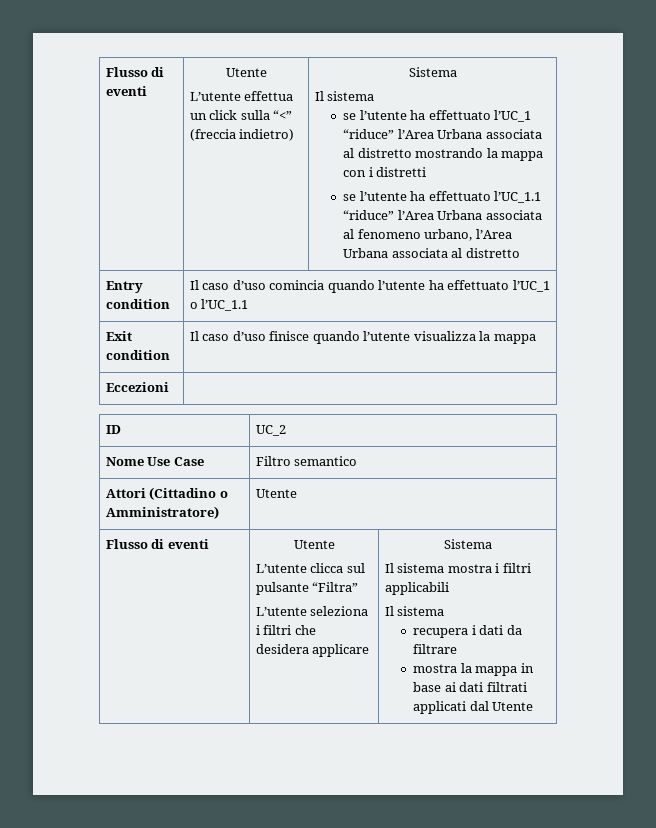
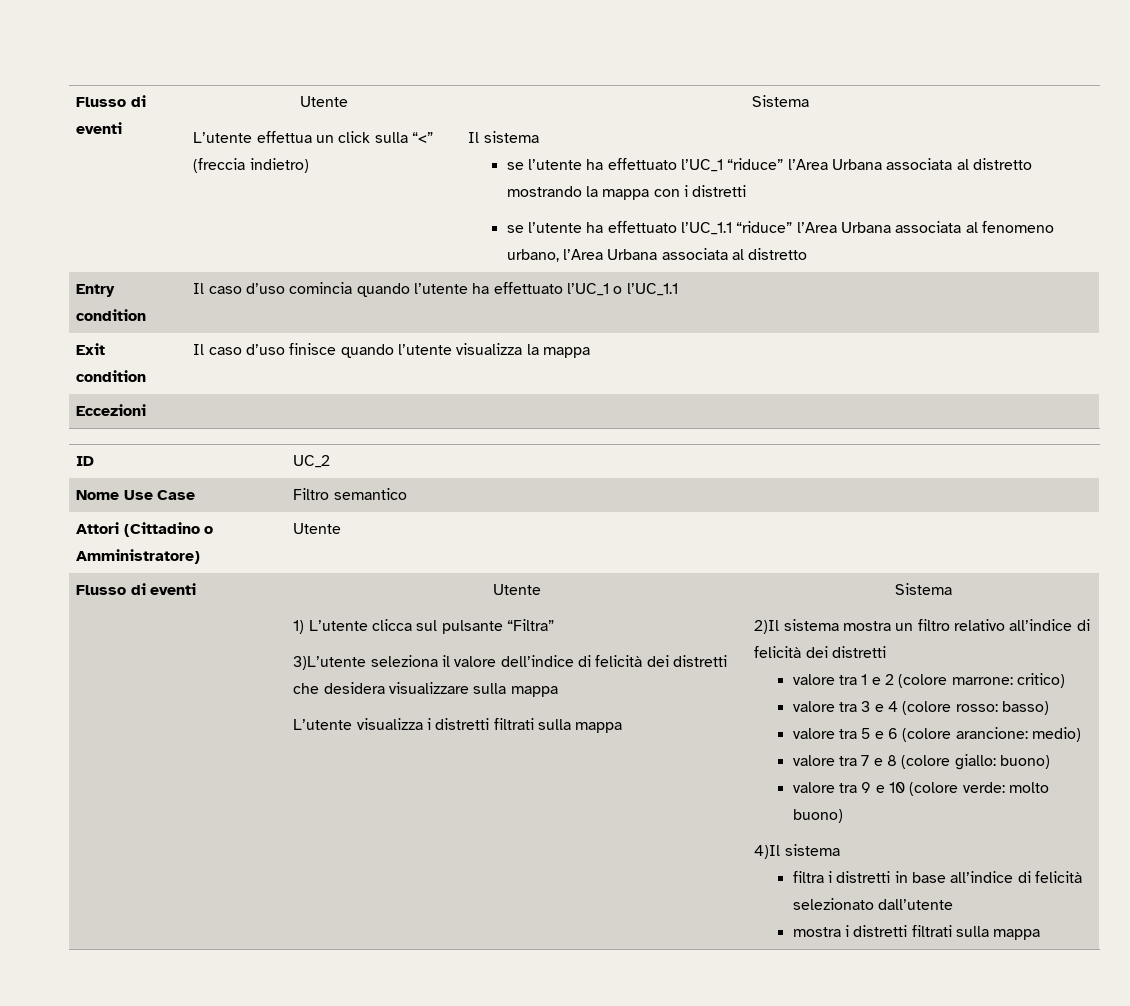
(335, 544) none -> [293,620,305,634] 1)
[255,606,369,616] [255,625,316,635] [255,644,370,657] [443,539,492,549] [384,563,394,573] L’utente seleziona i filtri che desidera applicare | Sistema // Il -> [293,655,727,670] [293,682,558,697] [293,718,623,733] [895,583,952,595] [754,620,780,634] 3)L’utente seleziona il valore dell’indice di felicità dei distretti che desidera visualizzare sulla mappa // L’utente visualizza i distretti filtrati sulla mappa | Sistema // 2)Il
[495,563,531,573] [384,582,449,595] [384,606,445,616] [413,625,522,638] [413,644,458,654] [413,663,534,676] [413,682,527,692] [413,701,534,714] i filtri applicabili // Il sistema // recupera i dati da filtrare // mostra la mappa in base ai dati filtrati applicati dal Utente -> [895,619,1090,631] [754,646,887,658] [792,673,1066,688] [792,701,1050,715] [792,727,1082,742] [792,754,1051,770] [792,782,1050,796] [792,809,843,823] [754,844,840,859] [792,871,1083,883] [792,898,954,910] [792,925,1041,940] un filtro relativo all’indice di felicità dei distretti // valore tra 1 e 2 (colore marrone: critico) // valore tra 3 e 4 (colore rosso: basso) // valore tra 5 e 6 (colore arancione: medio) // valore tra 7 e 8 (colore giallo: buono) // valore tra 9 e 10 (colore verde: molto buono) // 4)Il sistema // filtra i distretti in base all’indice di felicità selezionato dall’utente // mostra i distretti filtrati sulla mappa

